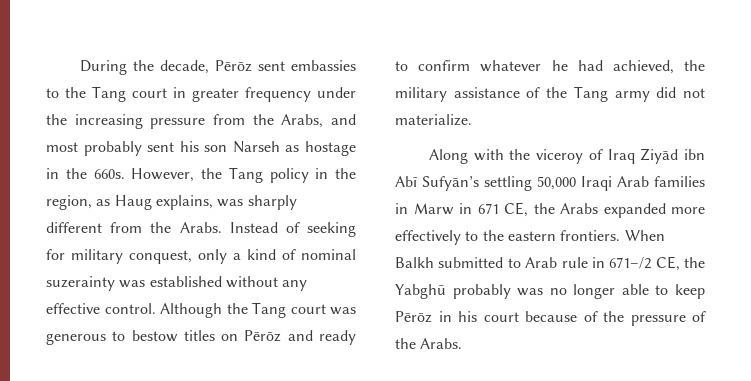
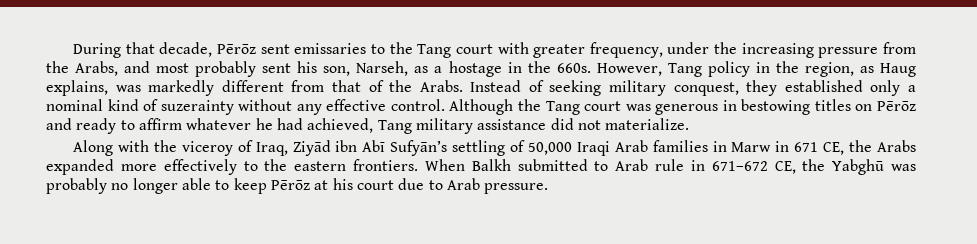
[132,60,154,71] the -> [125,42,155,54] that
[291,60,356,71] embassies -> [294,43,367,54] emissaries
[173,87,311,102] in greater frequency -> [497,42,663,58] with greater frequency,
[204,141,300,153] son Narseh as -> [323,61,443,76] son, Narseh, as a
[201,168,222,179] the -> (662, 69) none
[247,195,297,210] sharply -> [148,80,215,96] markedly
(143, 227) none -> [331,80,384,92] that of
[46,249,65,260] for -> (602, 88) none
(192, 257) none -> [746,80,863,96] they established
(241, 256) none -> [46,99,103,111] nominal
[301,249,356,260] [46,276,222,291] nominal suzerainty was established -> [160,100,234,115] suzerainty
[112,330,178,342] to bestow -> [722,99,811,115] in bestowing
[418,60,471,71] confirm -> [138,118,182,130] affirm
[684,60,705,71] the -> [377,120,412,134] Tang
[526,86,650,102] of the Tang army -> (547, 124) none
[607,149,635,164] Iraq -> [255,142,288,156] Iraq,
(532, 183) none -> [510,140,526,152] of
[609,257,652,269] 671–/2 -> [711,161,768,171] 671–672
[452,284,544,299] probably was -> [891,164,917,171] [46,178,107,194] was probably
[438,311,452,322] in -> [314,180,329,190] at
[525,311,706,326] [395,338,463,349] because of the pressure of the Arabs. -> [398,178,549,194] due to Arab pressure.

